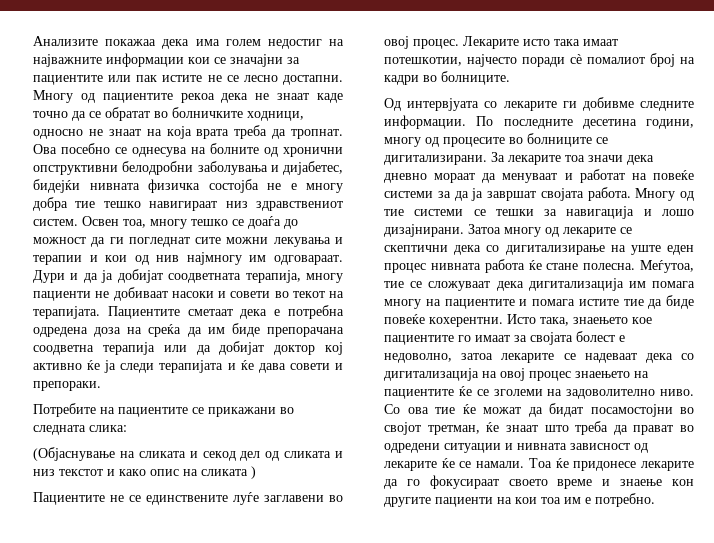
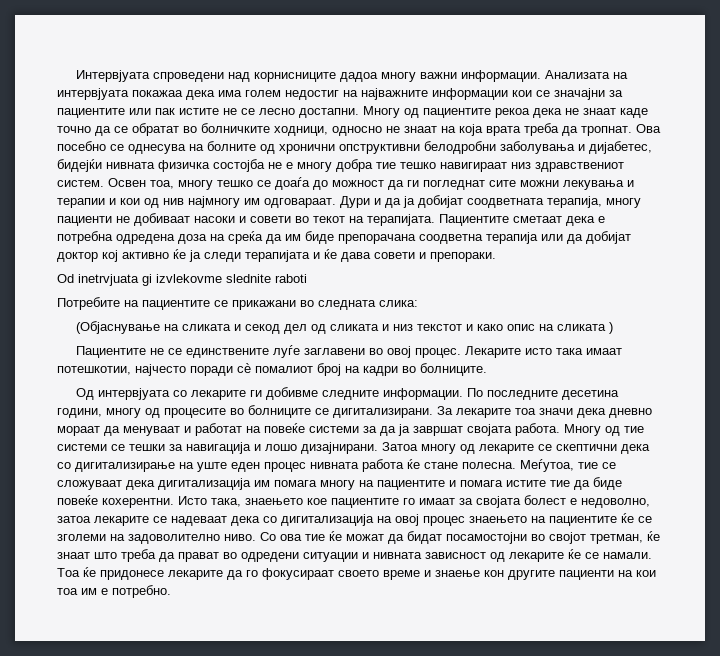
[33,36,98,46] Анализите -> [75,70,628,82] [57,88,129,100] Интервјуата спроведени над корнисниците дадоа многу важни информации. Анализата на интервјуата
(101, 386) none -> [57,274,307,286] // Od inetrvjuata gi izvlekovme slednite raboti

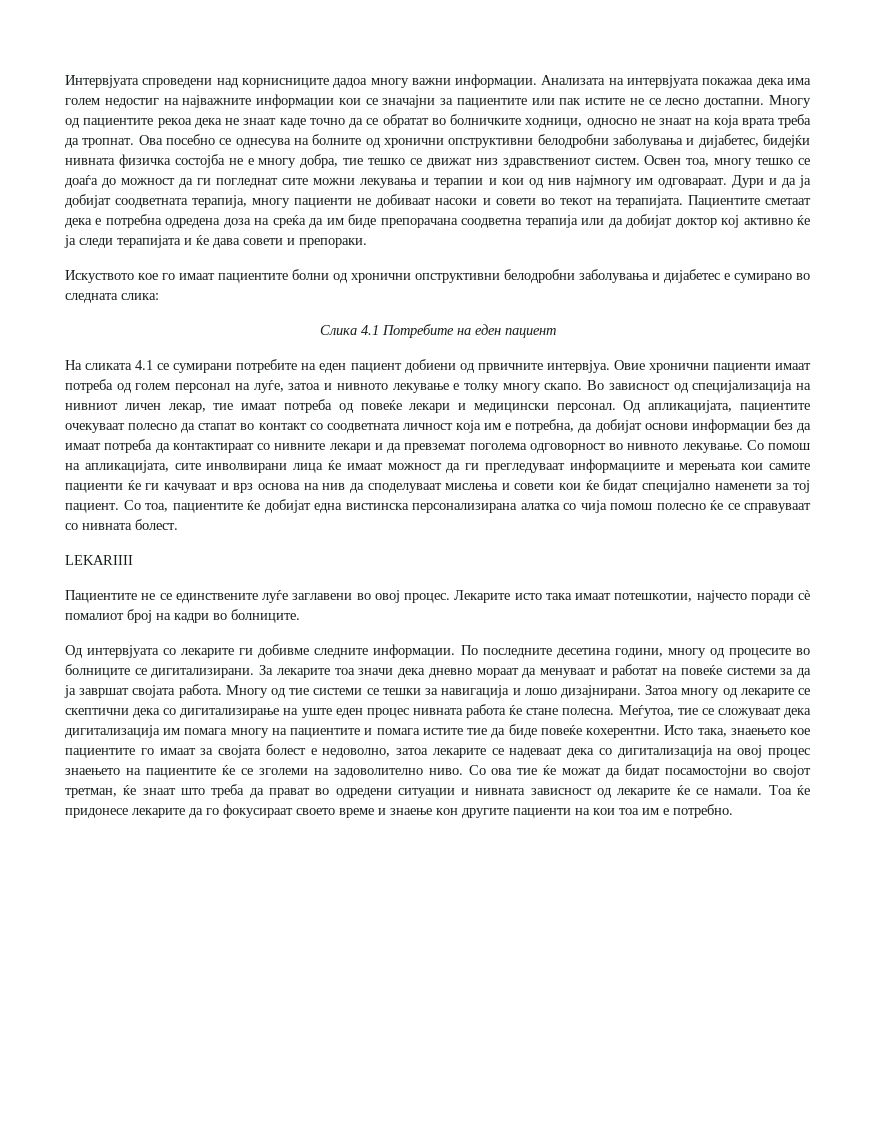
[336,159,373,172] добра -> [300,154,339,168] добра,
[440,162,507,172] навигираат -> [410,158,472,168] се движат
[57,274,307,286] [57,297,418,310] [75,321,613,334] Od inetrvjuata gi izvlekovme slednite raboti // Потребите на пациентите се прикажани во следната слика: // (Објаснување на сликата и секод дел од сликата и низ текстот и како опис на сликата ) -> [65,269,810,283] [65,293,159,303] [319,324,556,338] [65,359,811,373] [65,379,811,393] [65,399,811,413] [65,419,811,433] [65,439,810,453] [65,459,810,473] [65,479,810,493] [65,499,811,513] [65,519,178,530] [65,555,133,565] Искуството кое го имаат пациентите болни од хронични опструктивни белодробни заболувања и дијабетес е сумирано во следната слика: // Слика 4.1 Потребите на еден пациент // На сликата 4.1 се сумирани потребите на еден пациент добиени од првичните интервјуа. Овие хронични пациенти имаат потреба од голем персонал на луѓе, затоа и нивното лекување е толку многу скапо. Во зависност од специјализација на нивниот личен лекар, тие имаат потреба од повеќе лекари и медицински персонал. Од апликацијата, пациентите очекуваат полесно да стапат во контакт со соодветната личност која им е потребна, да добијат основи информации без да имаат потреба да контактираат со нивните лекари и да превземат поголема одговорност во нивното лекување. Со помош на апликацијата, сите инволвирани лица ќе имаат можност да ги прегледуваат информациите и мерењата кои самите пациенти ќе ги качуваат и врз основа на нив да споделуваат мислења и совети кои ќе бидат специјално наменети за тој пациент. Со тоа, пациентите ќе добијат една вистинска персонализирана алатка со чија помош полесно ќе се справуваат со нивната болест. // LEKARIIII

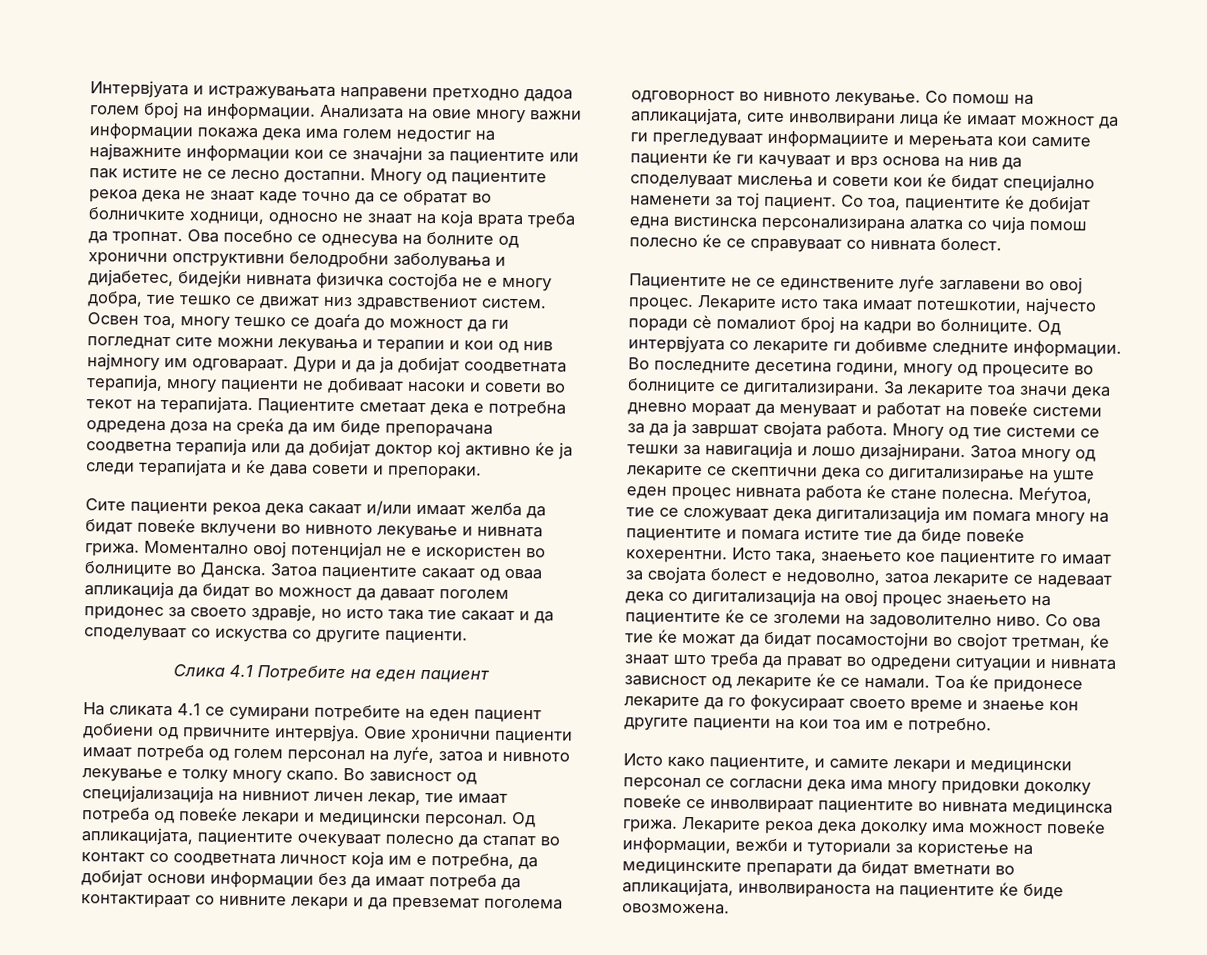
[142,74,754,88] спроведени над корнисниците дадоа многу важни информации. Анализата на интервјуата покажаа -> [193,85,573,103] [90,101,582,124] [89,123,258,141] и истражувањата направени претходно дадоа голем број на информации. Анализата на овие многу важни информации покажа
[65,269,810,283] [65,293,159,303] Искуството кое го имаат пациентите болни од хронични опструктивни белодробни заболувања и дијабетес е сумирано во следната слика: -> [85,498,546,519] [85,518,543,540] [85,540,546,562] [84,561,542,581] [84,581,509,602] [84,604,554,624] [84,627,468,644] Сите пациенти рекоа дека сакаат и/или имаат желба да бидат повеќе вклучени во нивното лекување и нивната грижа. Моментално овој потенцијал не е искористен во болниците во Данска. Затоа пациентите сакаат од оваа апликација да бидат во можност да даваат поголем придонес за своето здравје, но исто така тие сакаат и да споделуваат со искуства со другите пациенти.
[65,555,133,565] // LEKARIIII -> (1002, 244) none
(300, 616) // -> (1033, 326) none
[460,645,478,655] По -> [628,357,650,370] Во
(733, 811) none -> [623,753,1072,774] [623,777,1091,796] [623,794,1113,816] [622,816,1106,836] [622,837,1033,858] [622,860,1015,877] [622,878,1064,900] [622,903,730,915] // Исто како пациентите, и самите лекари и медицински персонал се согласни дека има многу придовки доколку повеќе се инволвираат пациентите во нивната медицинска грижа. Лекарите рекоа дека доколку има можност повеќе информации, вежби и туториали за користење на медицинските препарати да бидат вметнати во апликацијата, инволвираноста на пациентите ќе биде овозможена.

